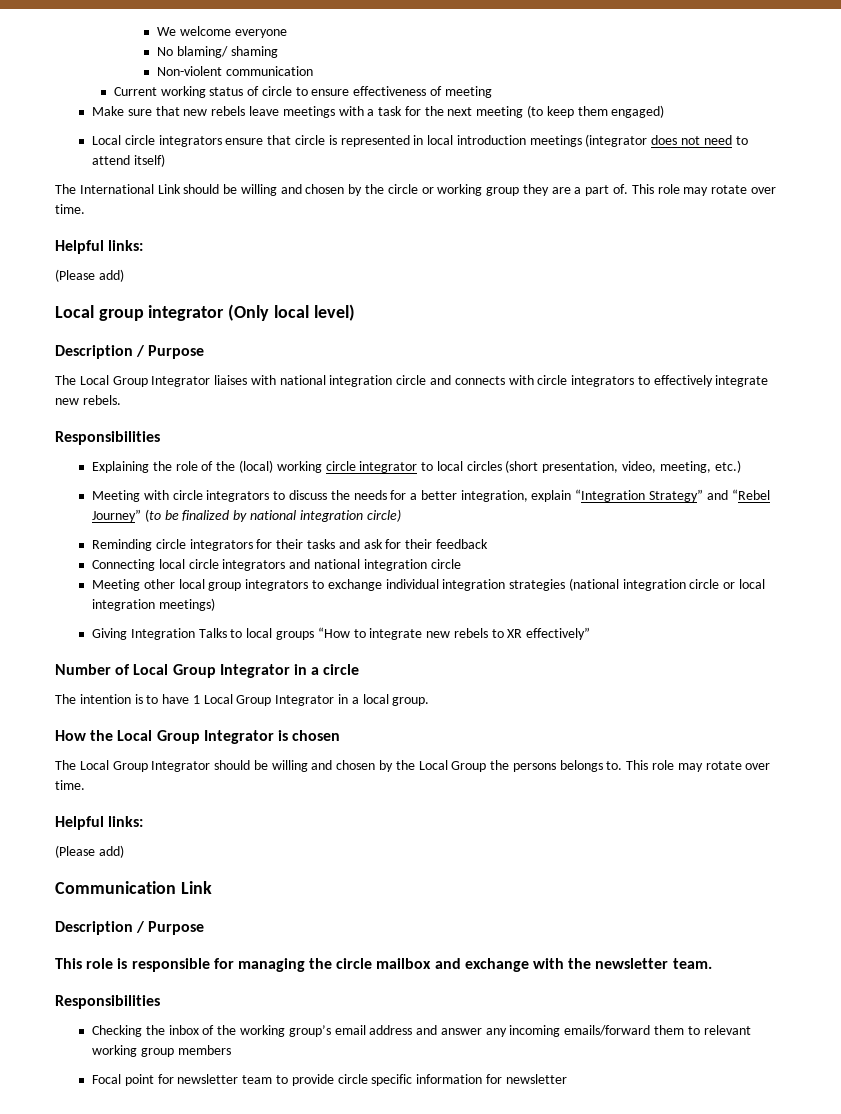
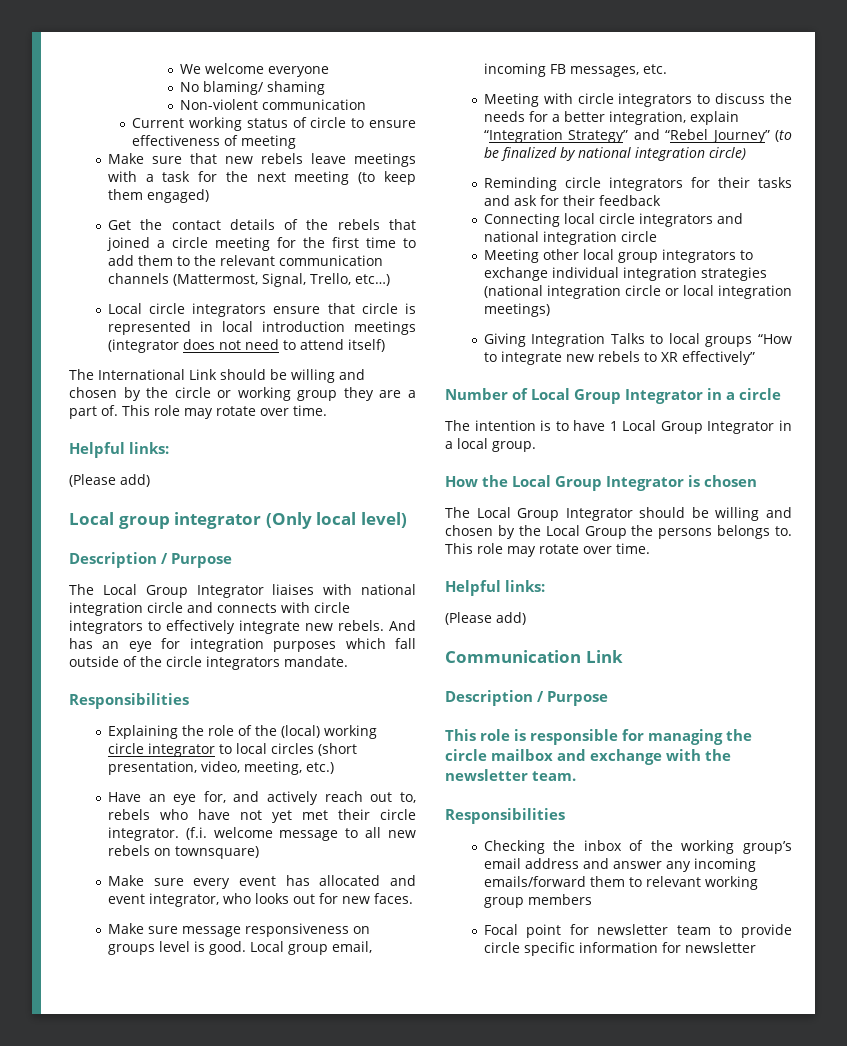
(665, 111) none -> [107,219,416,230] [106,237,416,251] [107,255,383,266] [107,273,390,287] // Get the contact details of the rebels that joined a circle meeting for the first time to add them to the relevant communication channels (Mattermost, Signal, Trello, etc…)
(121, 400) none -> [389,620,416,631] [69,638,416,652] [69,656,348,670] And has an eye for integration purposes which fall outside of the circle integrators mandate.
(741, 466) none -> [107,791,416,805] [107,809,416,823] [107,827,417,841] [107,845,259,859] [107,875,416,889] [107,893,413,907] [107,923,370,937] [107,941,372,955] [483,63,667,77] // Have an eye for, and actively reach out to, rebels who have not yet met their circle integrator. (f.i. welcome message to all new rebels on townsquare) // Make sure every event has allocated and event integrator, who looks out for new faces. // Make sure message responsiveness on groups level is good. Local group email, incoming FB messages, etc.

